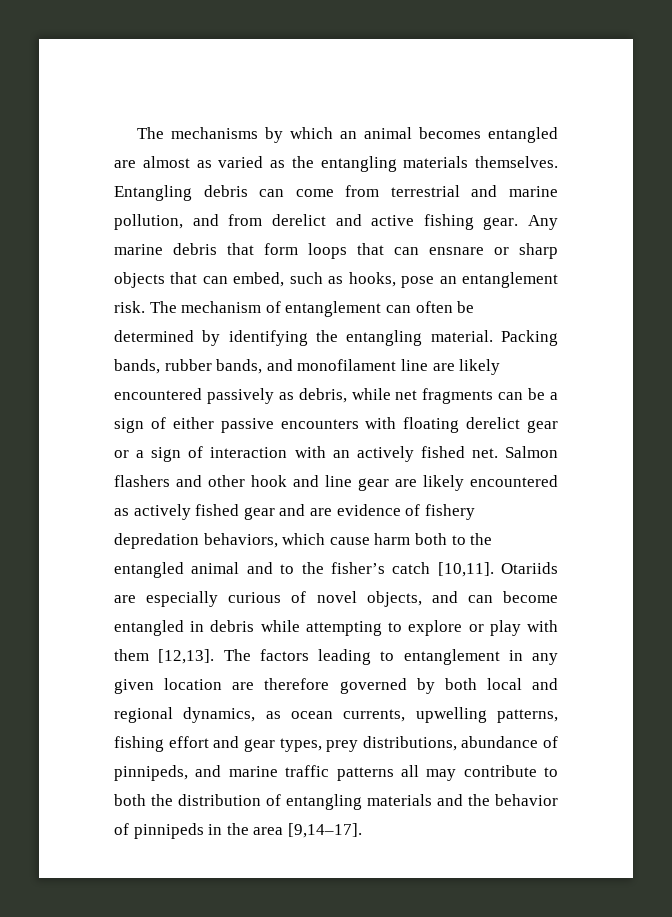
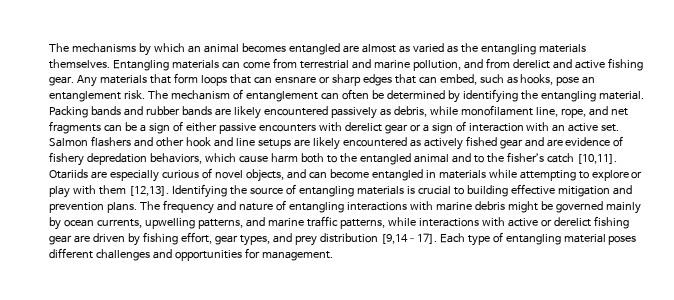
[203,185,248,197] debris -> [171,60,219,69] materials
[114,243,217,255] marine debris -> [99,75,147,84] materials
[114,272,165,288] objects -> [362,74,392,86] edges
[114,359,428,374] bands, rubber bands, and monofilament line -> [90,106,212,116] bands and rubber bands
(391, 394) none -> [460,105,608,118] monofilament line, rope, and
[403,417,460,433] floating -> (342, 127) none
[356,446,498,462] actively fished net. -> [568,123,620,132] active set.
[358,478,389,491] gear -> [257,139,291,149] setups
[210,620,255,632] debris -> [438,170,486,179] materials
[223,649,558,665] [114,678,558,694] [114,707,558,723] [114,736,558,752] [114,765,558,781] [114,794,558,810] [114,823,362,839] The factors leading to entanglement in any given location are therefore governed by both local and regional dynamics, as ocean currents, upwelling patterns, fishing effort and gear types, prey distributions, abundance of pinnipeds, and marine traffic patterns all may contribute to both the distribution of entangling materials and the behavior of pinnipeds in the area [9,14–17]. -> [171,184,632,198] [49,200,641,214] [49,216,629,230] [49,232,637,246] [49,248,333,261] Identifying the source of entangling materials is crucial to building effective mitigation and prevention plans. The frequency and nature of entangling interactions with marine debris might be governed mainly by ocean currents, upwelling patterns, and marine traffic patterns, while interactions with active or derelict fishing gear are driven by fishing effort, gear types, and prey distribution [9,14–17]. Each type of entangling material poses different challenges and opportunities for management.

